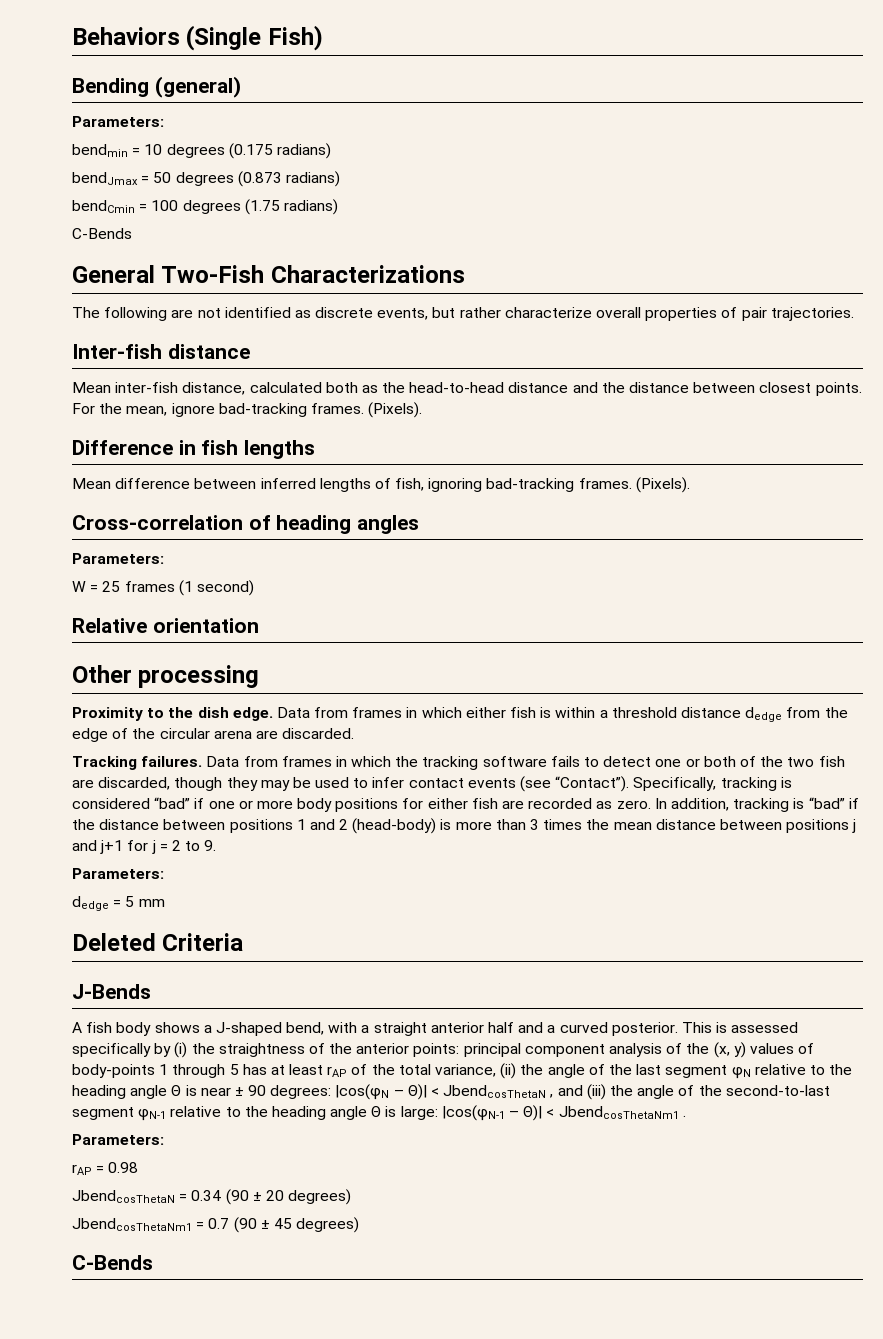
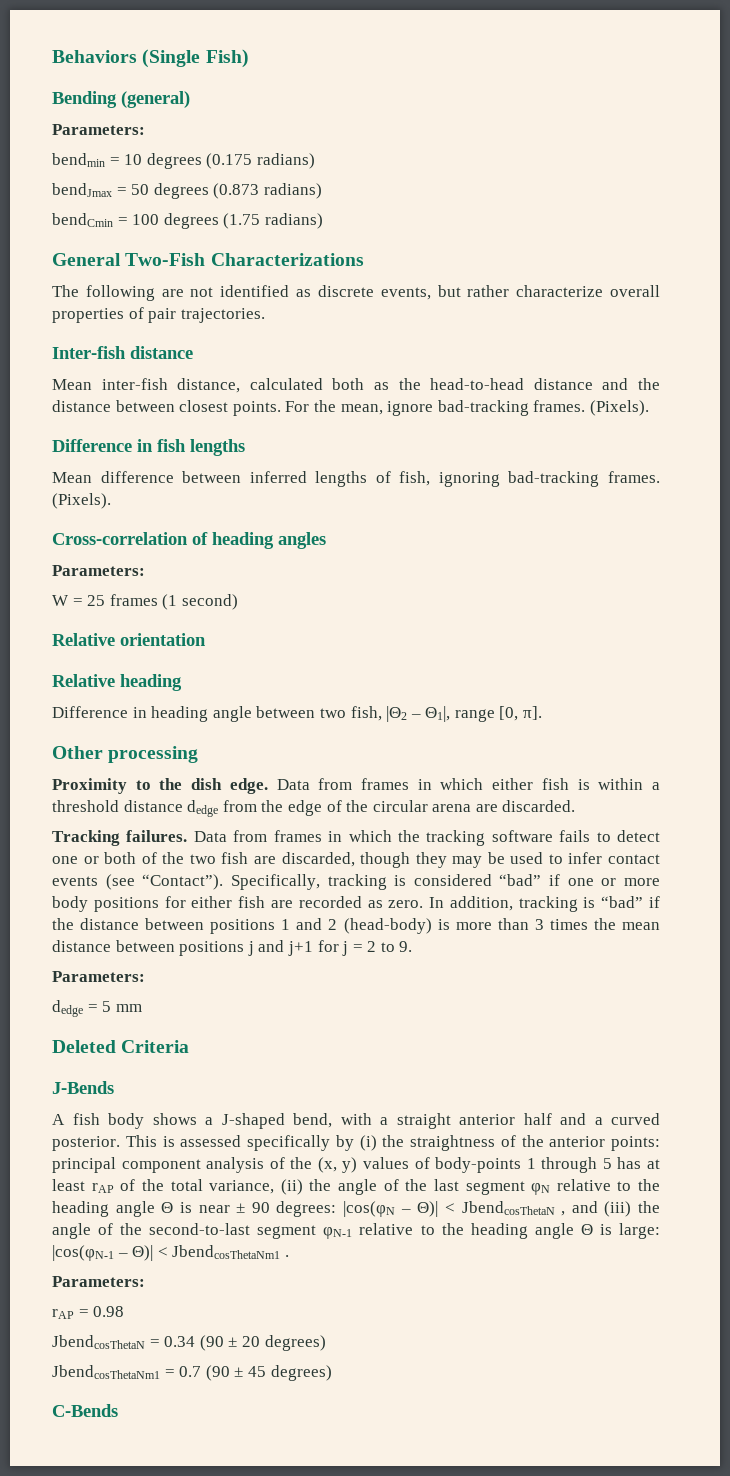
[72,228,132,239] // C-Bends -> (323, 221) none
(259, 625) none -> [52,674,182,691] [52,706,543,722] // Relative heading // Difference in heading angle between two fish, |Θ2 – Θ1|, range [0, π].

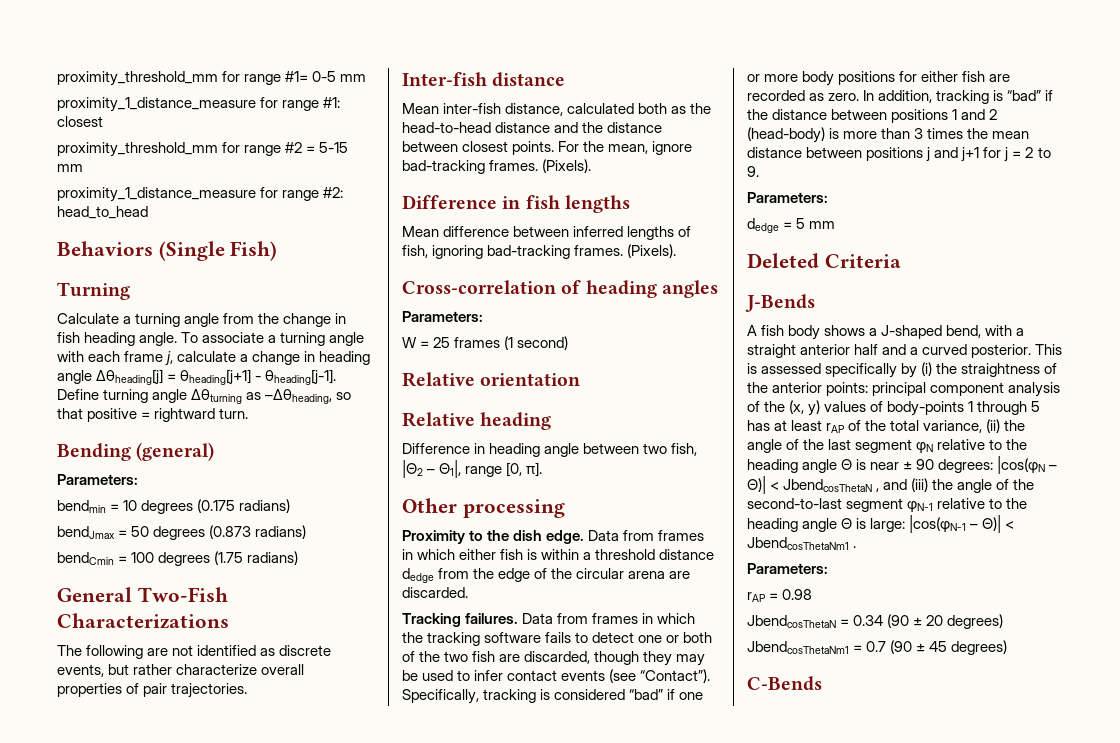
[52,49,249,68] Behaviors (Single Fish) -> [57,71,367,86] [57,97,341,112] [57,116,103,127] [57,142,349,157] [57,164,83,172] [57,187,344,202] [57,206,148,219] [57,241,278,261] [57,282,130,300] [57,313,347,327] [57,332,365,346] [57,351,371,366] [57,369,337,385] [57,389,352,404] [57,408,249,422] proximity_threshold_mm for range #1= 0-5 mm // proximity_1_distance_measure for range #1: closest // proximity_threshold_mm for range #2 = 5-15 mm // proximity_1_distance_measure for range #2: head_to_head // Behaviors (Single Fish) // Turning // Calculate a turning angle from the change in fish heading angle. To associate a turning angle with each frame j, calculate a change in heading angle ∆θheading[j] = θheading[j+1] - θheading[j-1]. Define turning angle ∆θturning as –∆θheading, so that positive = rightward turn.

